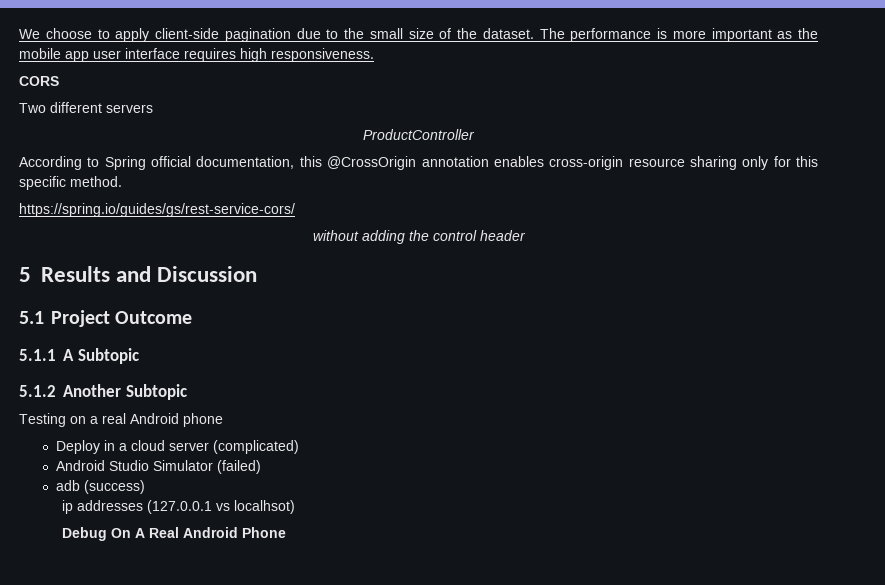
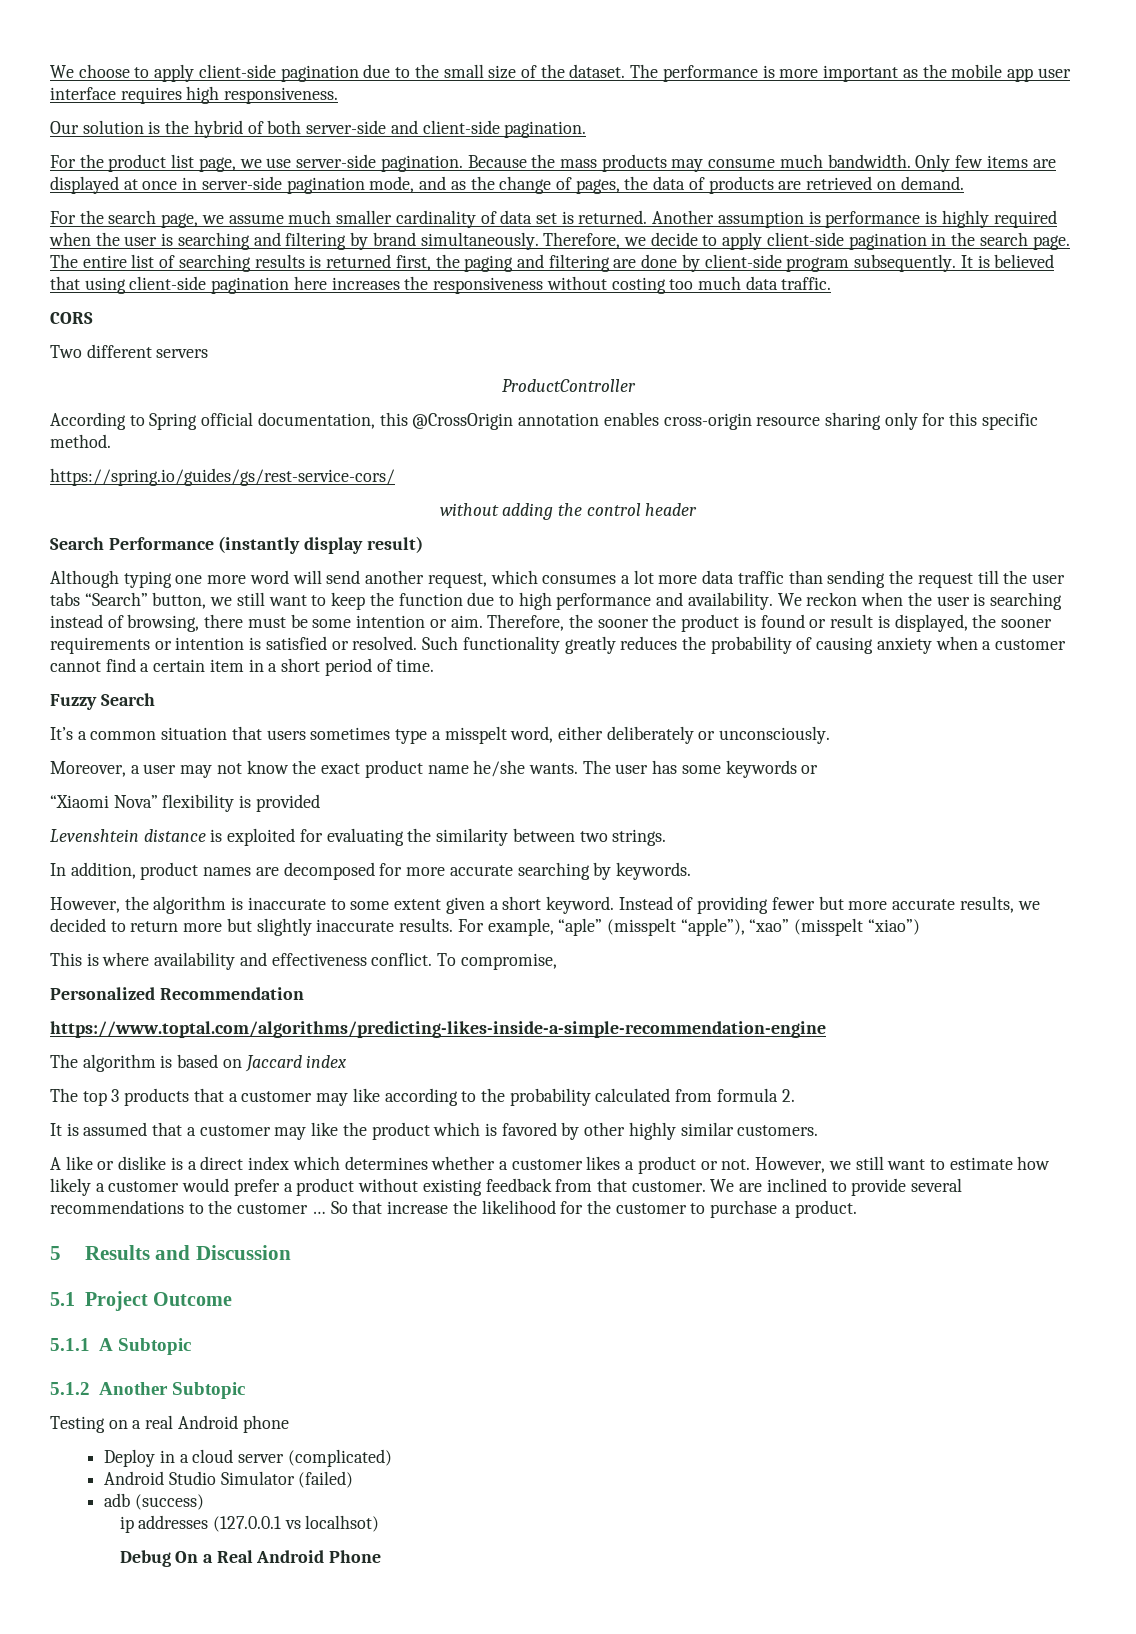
(374, 55) none -> [50,120,587,138] [50,154,1056,172] [50,176,964,194] [50,210,1057,228] [49,232,1070,250] [50,254,1055,272] [50,276,832,294] // Our solution is the hybrid of both server-side and client-side pagination. // For the product list page, we use server-side pagination. Because the mass products may consume much bandwidth. Only few items are displayed at once in server-side pagination mode, and as the change of pages, the data of products are retrieved on demand. // For the search page, we assume much smaller cardinality of data set is returned. Another assumption is performance is highly required when the user is searching and filtering by brand simultaneously. Therefore, we decide to apply client-side pagination in the search page. The entire list of searching results is returned first, the paging and filtering are done by client-side program subsequently. It is believed that using client-side pagination here increases the responsiveness without costing too much data traffic.
(526, 235) none -> [50,536,423,554] [50,570,1065,588] [50,592,1062,610] [50,614,1052,632] [50,636,1067,654] [50,658,435,676] [50,693,155,710] [50,726,831,744] [50,760,819,778] [50,794,320,812] [50,828,667,846] [50,862,691,880] [50,896,1040,914] [50,918,920,936] [50,952,557,970] [50,987,304,1000] [50,1021,826,1038] [50,1054,348,1072] [50,1088,795,1106] [50,1122,819,1140] [50,1156,1051,1174] [50,1178,963,1196] [50,1200,857,1218] // Search Performance (instantly display result) // Although typing one more word will send another request, which consumes a lot more data traffic than sending the request till the user tabs “Search” button, we still want to keep the function due to high performance and availability. We reckon when the user is searching instead of browsing, there must be some intention or aim. Therefore, the sooner the product is found or result is displayed, the sooner requirements or intention is satisfied or resolved. Such functionality greatly reduces the probability of causing anxiety when a customer cannot find a certain item in a short period of time. // Fuzzy Search // It’s a common situation that users sometimes type a misspelt word, either deliberately or unconsciously. // Moreover, a user may not know the exact product name he/she wants. The user has some keywords or // “Xiaomi Nova” flexibility is provided // Levenshtein distance is exploited for evaluating the similarity between two strings. // In addition, product names are decomposed for more accurate searching by keywords. // However, the algorithm is inaccurate to some extent given a short keyword. Instead of providing fewer but more accurate results, we decided to return more but slightly inaccurate results. For example, “aple” (misspelt “apple”), “xao” (misspelt “xiao”) // This is where availability and effectiveness conflict. To compromise, // Personalized Recommendation // https://www.toptal.com/algorithms/predicting-likes-inside-a-simple-recommendation-engine // The algorithm is based on Jaccard index // The top 3 products that a customer may like according to the probability calculated from formula 2. // It is assumed that a customer may like the product which is favored by other highly similar customers. // A like or dislike is a direct index which determines whether a customer likes a product or not. However, we still want to estimate how likely a customer would prefer a product without existing feedback from that customer. We are inclined to provide several recommendations to the customer … So that increase the likelihood for the customer to purchase a product.
[135,528,146,538] A -> [203,1554,214,1563] a

